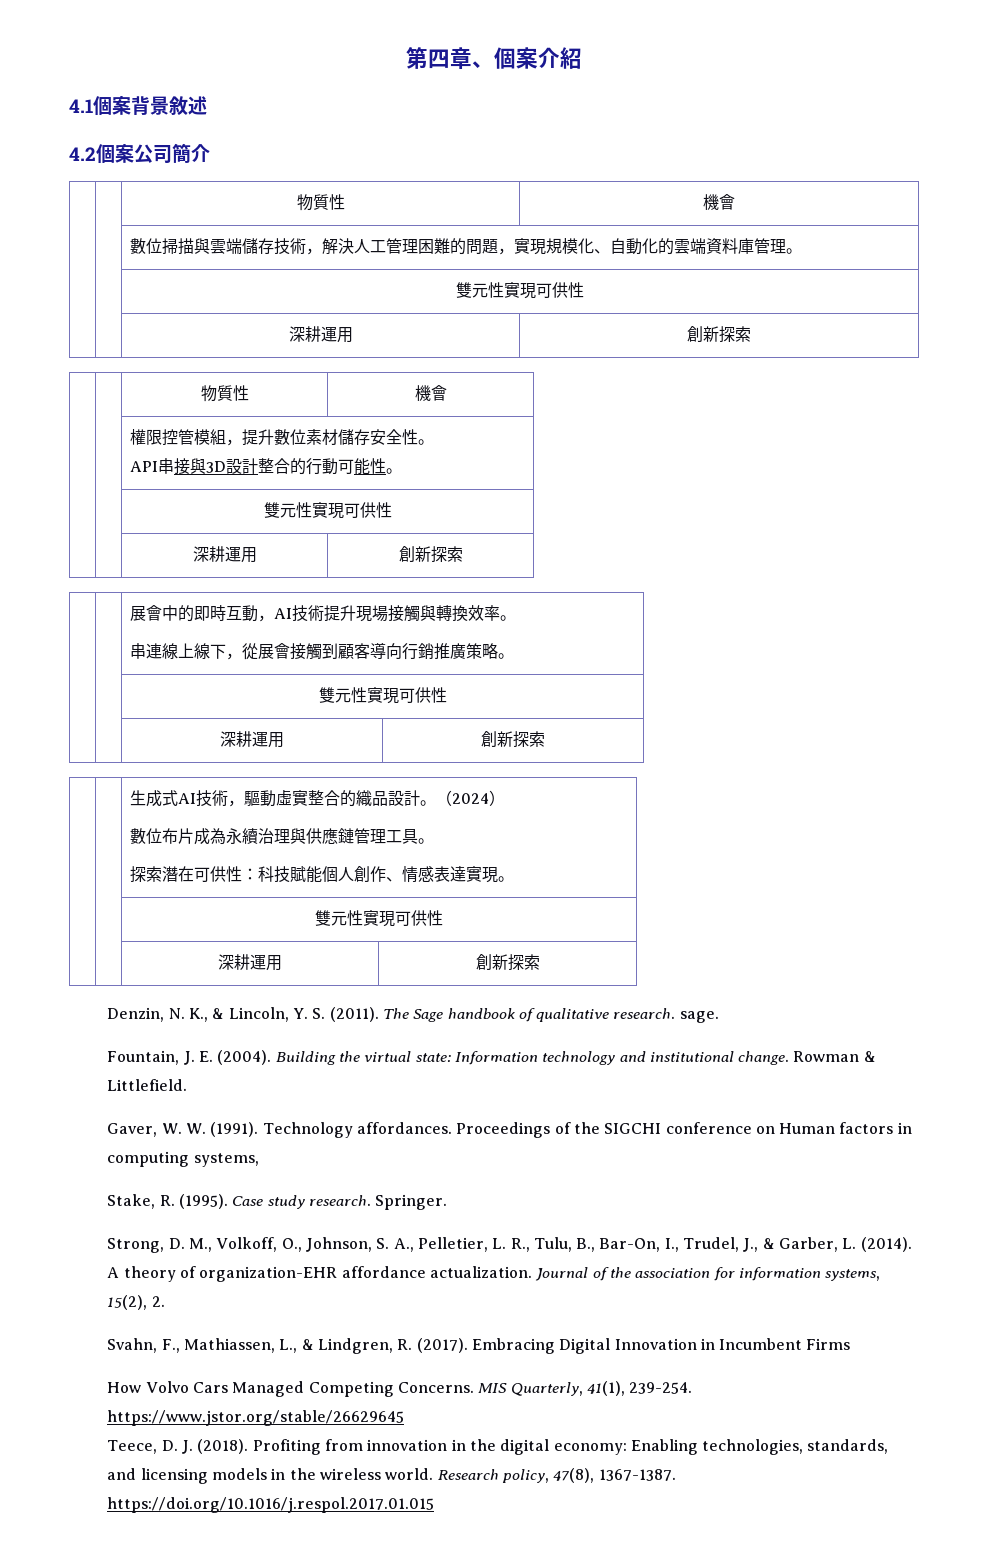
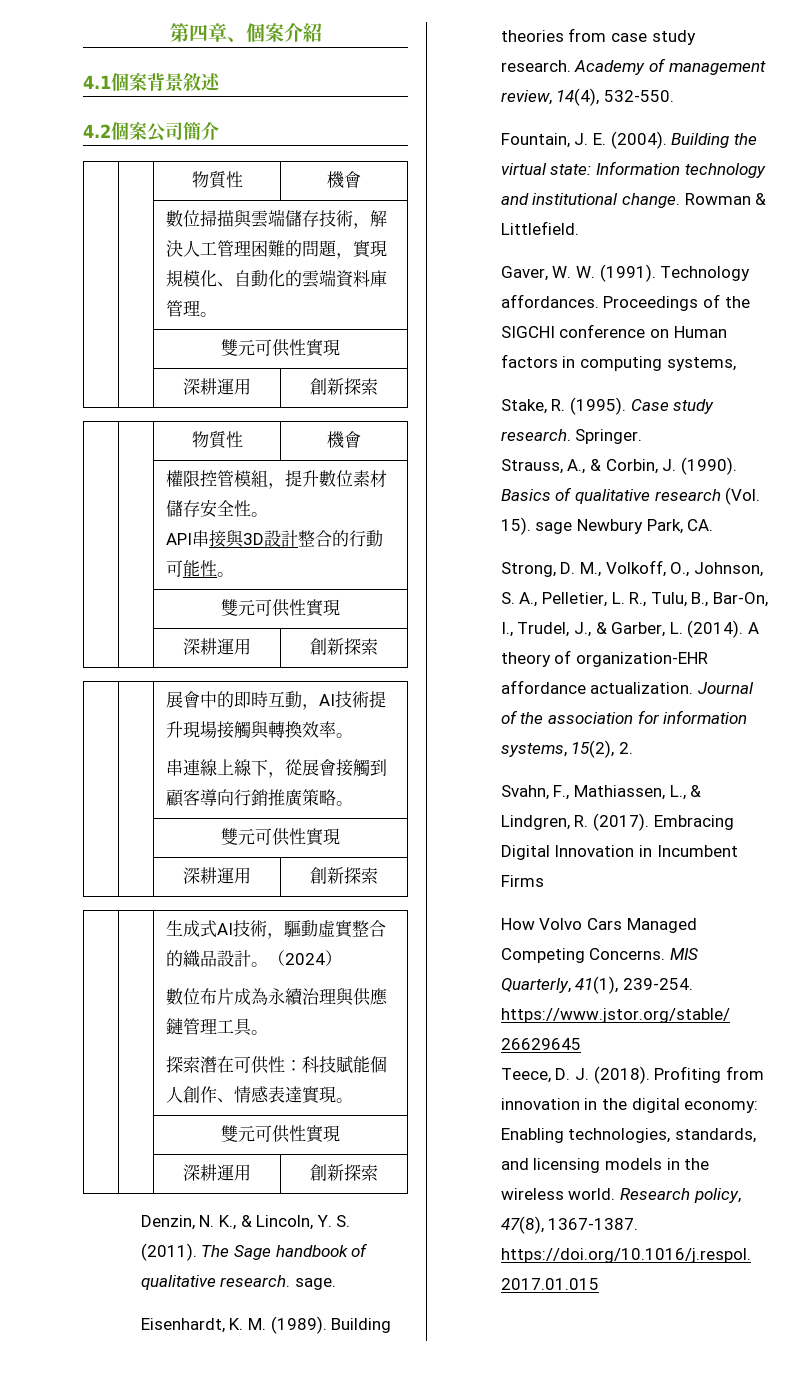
[488,282,584,299] 性實現可供性 -> [255,339,340,357] 可供性實現
[295,502,392,519] 性實現可供性 -> [255,599,340,617] 可供性實現
[350,687,447,704] 性實現可供性 -> [255,828,340,846] 可供性實現
[347,910,443,927] 性實現可供性 -> [255,1125,340,1143] 可供性實現
(719, 1017) none -> [140,1316,392,1334] [500,28,696,45] [500,58,766,75] [500,88,674,106] // Eisenhardt, K. M. (1989). Building theories from case study research. Academy of management review, 14(4), 532-550.
(448, 1202) none -> [500,457,737,475] [500,487,761,505] [500,517,714,535] // Strauss, A., & Corbin, J. (1990). Basics of qualitative research (Vol. 15). sage Newbury Park, CA.

